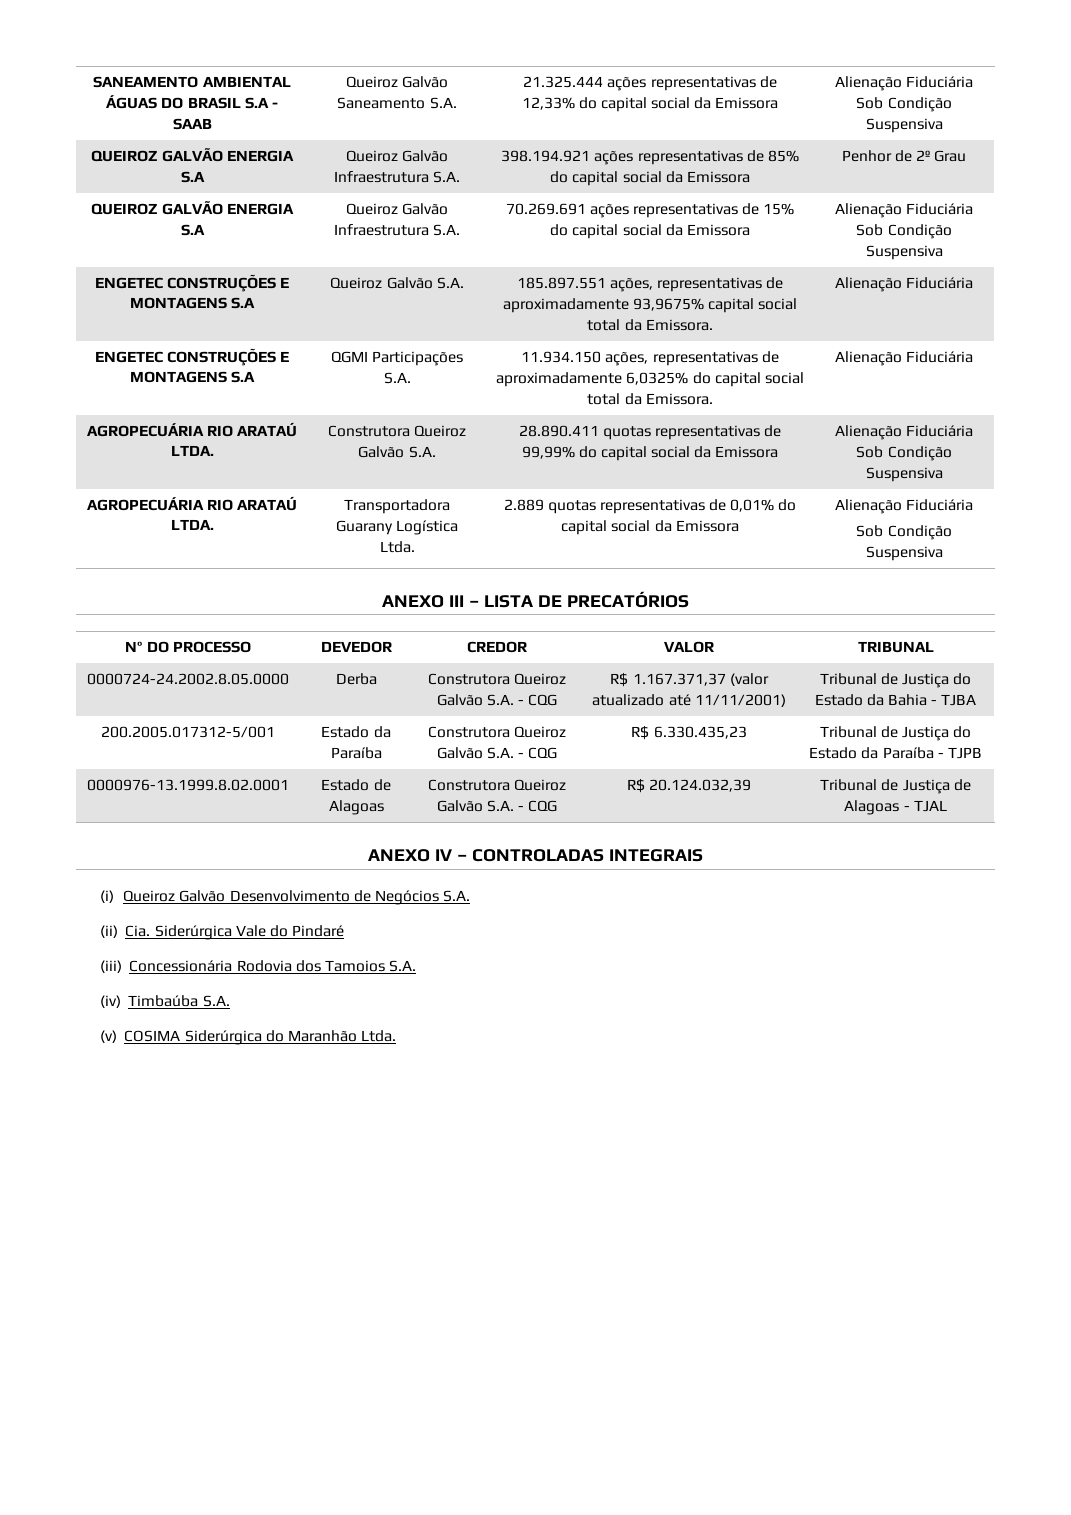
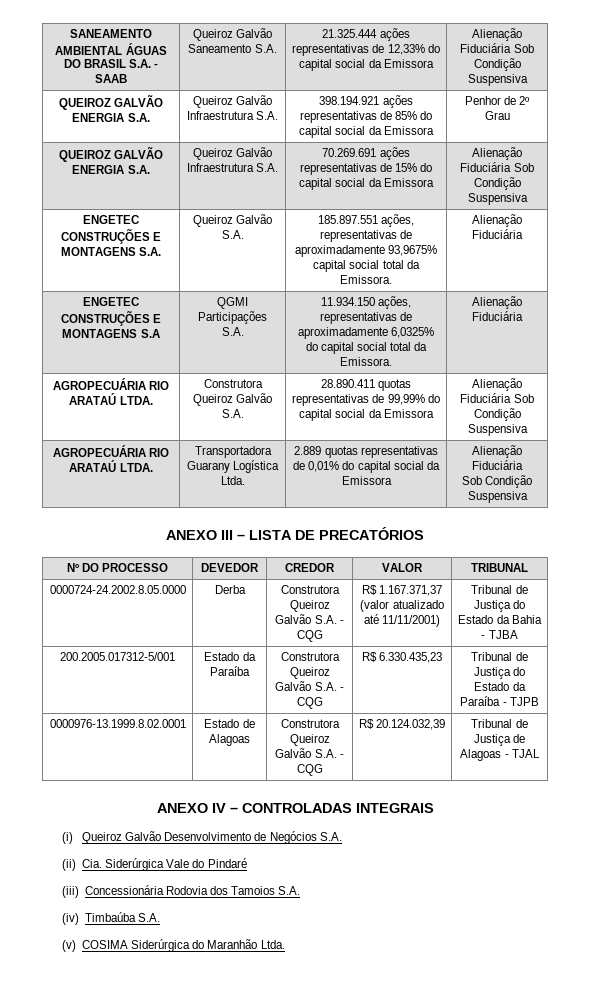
[244,97,269,109] S.A -> [129,59,152,68] S.A.
[180,171,205,183] S.A -> [127,113,150,122] S.A.
[180,224,205,236] S.A -> [127,165,150,174] S.A.
[231,297,256,309] S.A -> [139,247,162,256] S.A.

